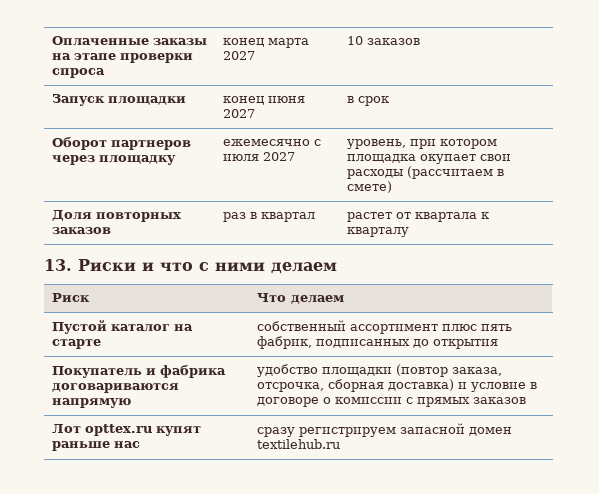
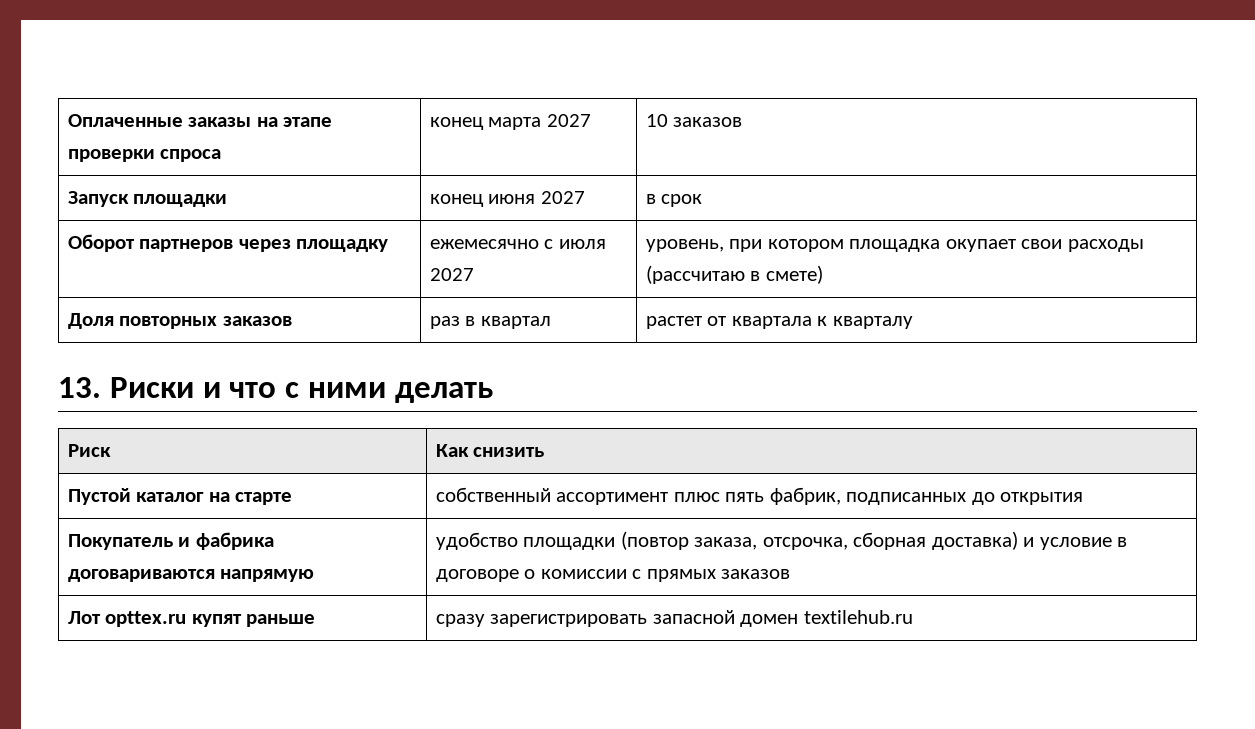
[406,166,493,179] (рассчитаем -> [645,265,745,284] (рассчитаю
[271,262,337,274] делаем -> [394,382,493,403] делать
[256,293,344,304] Что делаем -> [435,444,545,457] Как снизить
[113,441,140,448] нас -> (316, 620) none
[298,427,396,437] регистрируем -> [490,614,648,627] зарегистрировать

